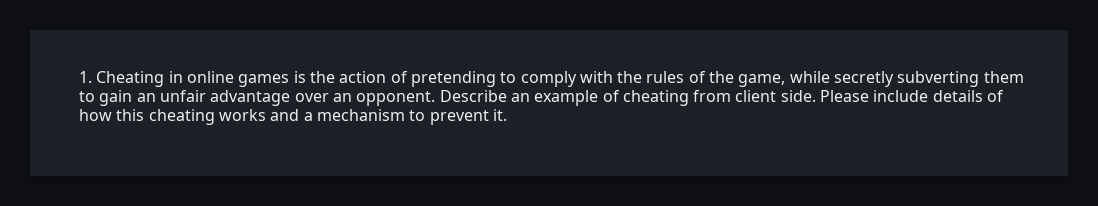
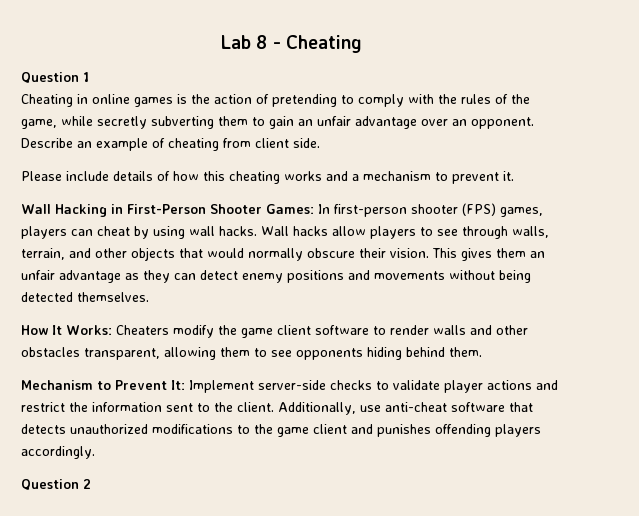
[79,71,92,83] 1. -> [221,35,362,53] [21,72,89,83] Lab 8 - Cheating // Question 1 //
(816, 96) none -> (320, 143) //
(507, 115) none -> [21,203,543,217] [21,226,549,239] [21,247,545,261] [21,270,531,283] [21,292,149,302] [21,325,528,338] [21,347,482,360] [21,380,558,393] [21,402,533,415] [21,424,541,437] [21,446,95,459] [21,479,91,490] // Wall Hacking in First-Person Shooter Games: In first-person shooter (FPS) games, players can cheat by using wall hacks. Wall hacks allow players to see through walls, terrain, and other objects that would normally obscure their vision. This gives them an unfair advantage as they can detect enemy positions and movements without being detected themselves. // How It Works: Cheaters modify the game client software to render walls and other obstacles transparent, allowing them to see opponents hiding behind them. // Mechanism to Prevent It: Implement server-side checks to validate player actions and restrict the information sent to the client. Additionally, use anti-cheat software that detects unauthorized modifications to the game client and punishes offending players accordingly. // Question 2

